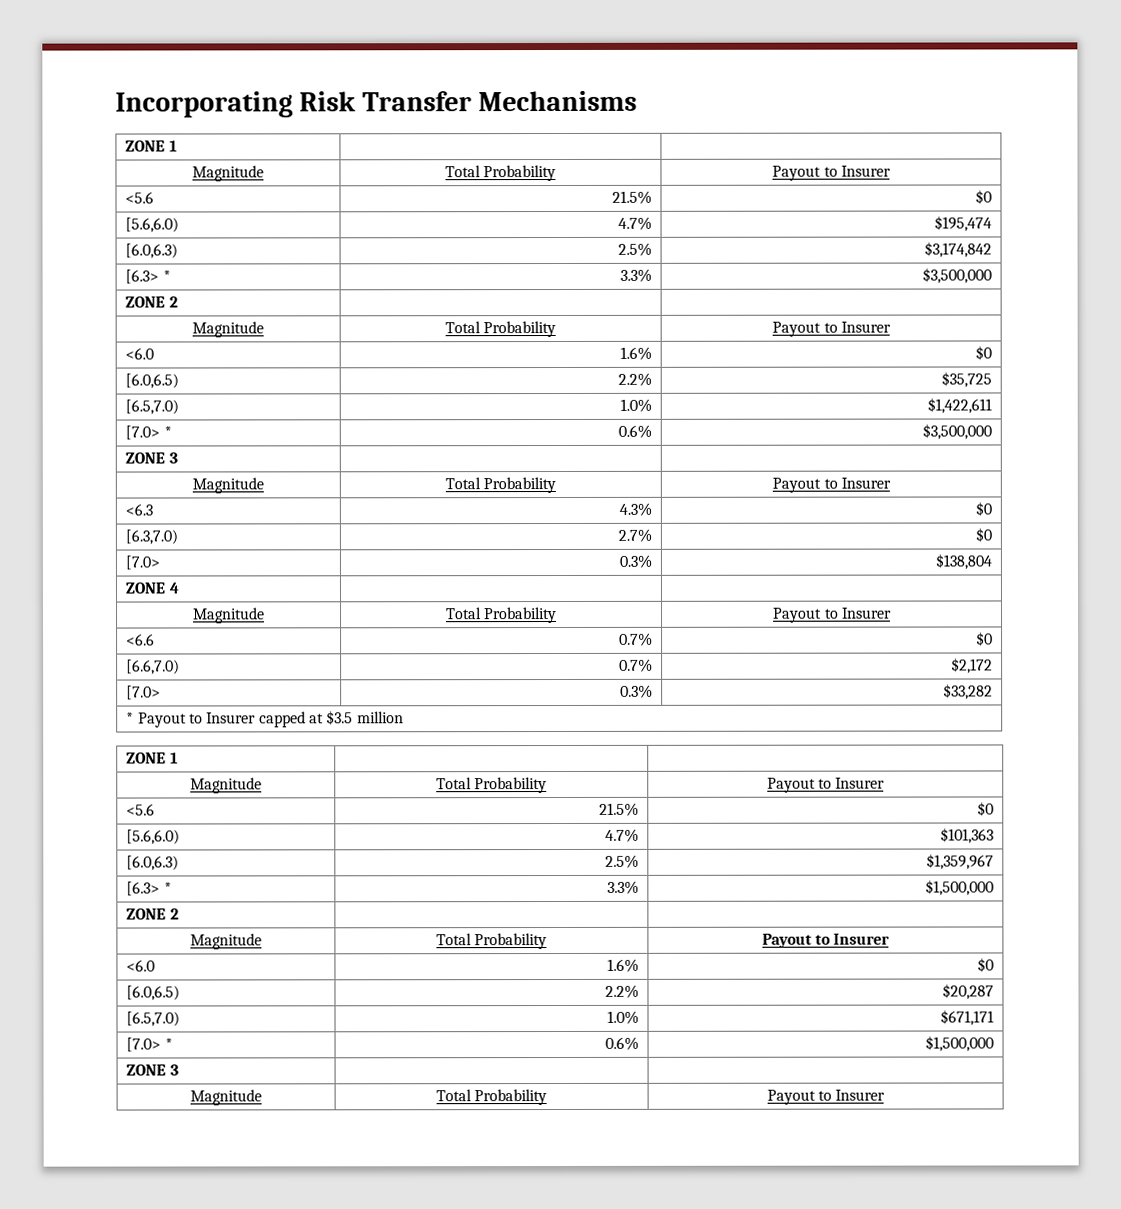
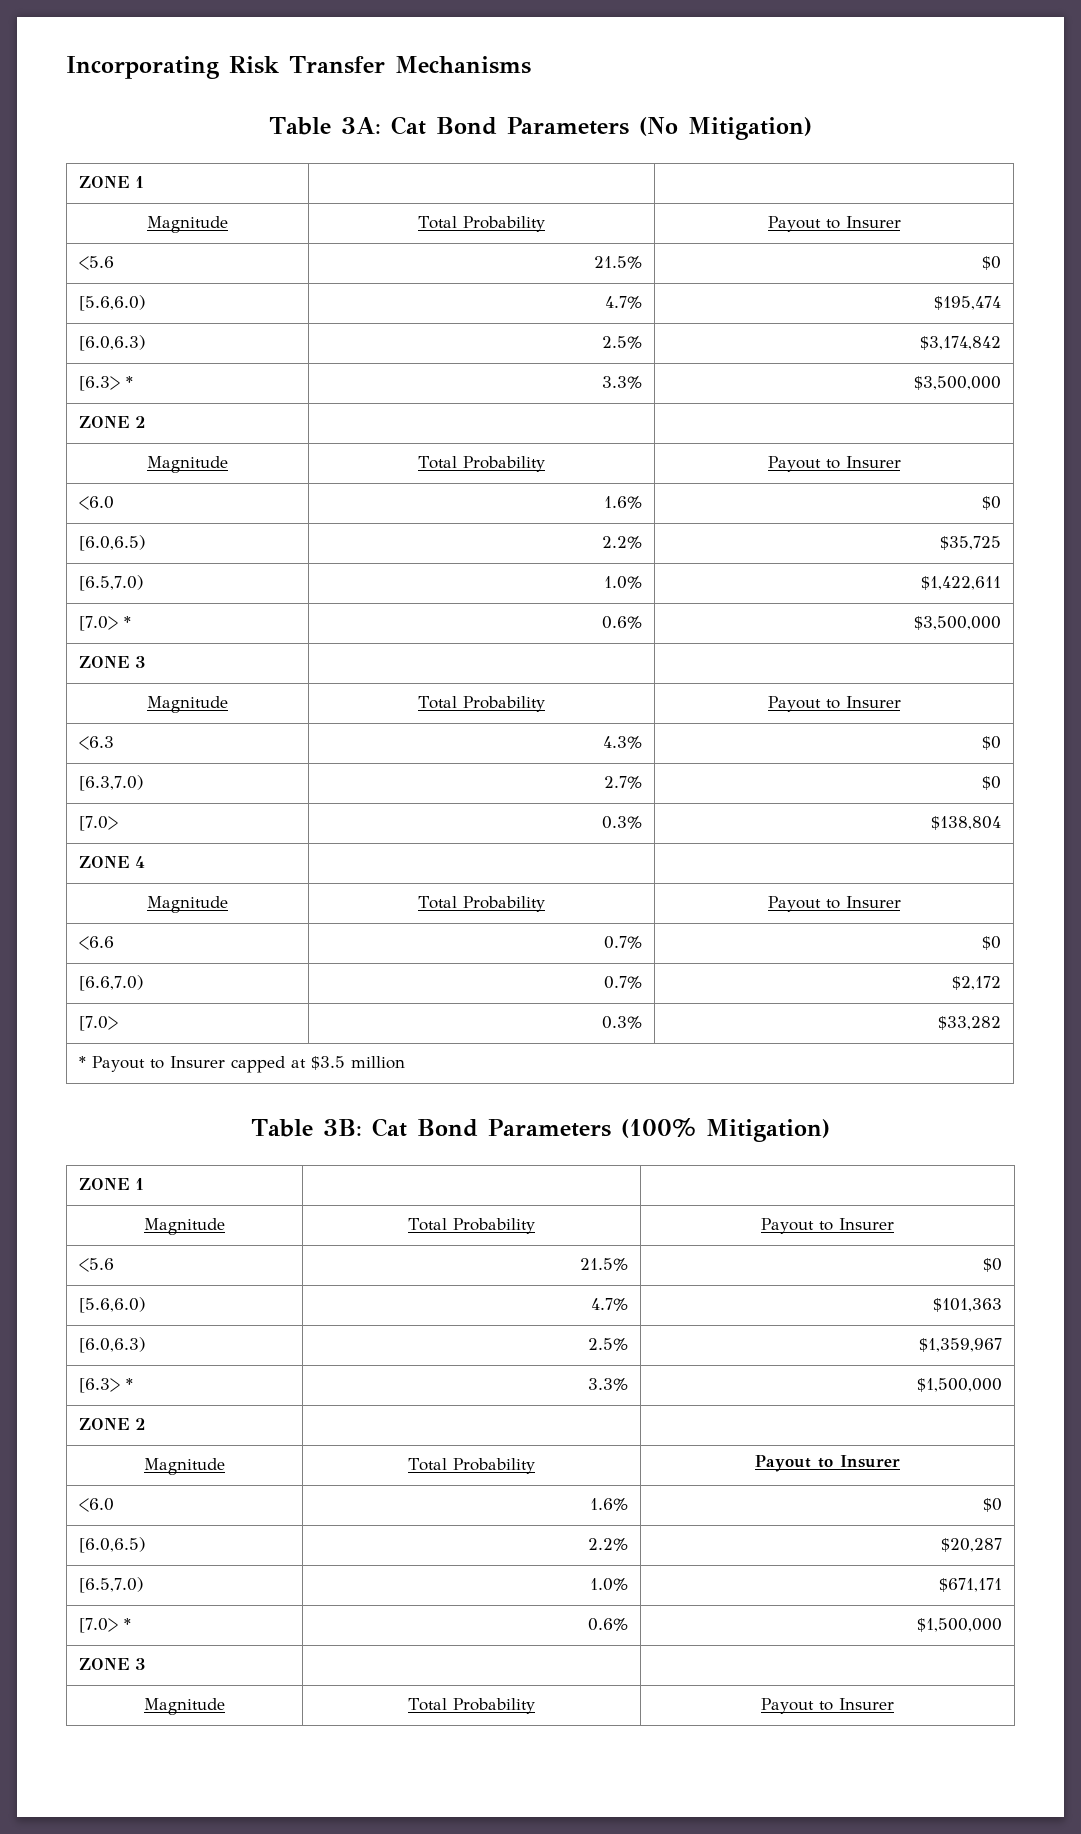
(638, 101) none -> [268,116,813,140] // Table 3A: Cat Bond Parameters (No Mitigation)
(404, 717) none -> [251,1117,830,1142] // Table 3B: Cat Bond Parameters (100% Mitigation)

